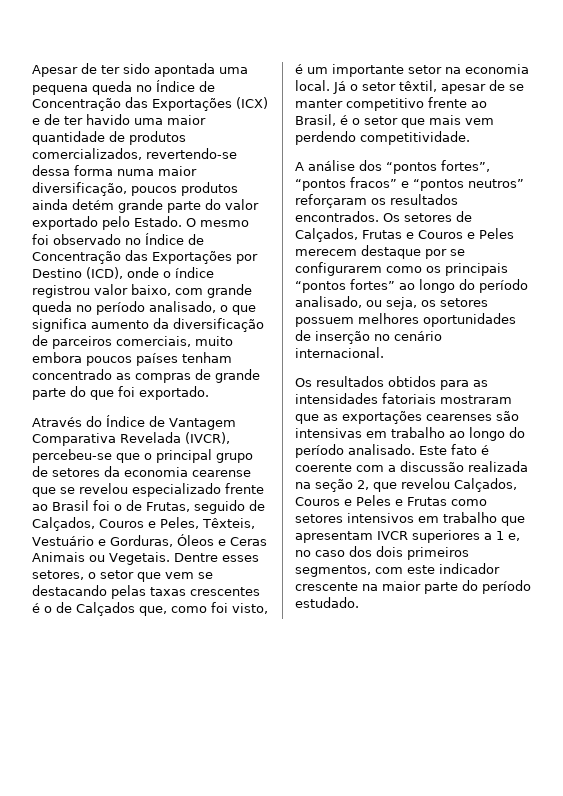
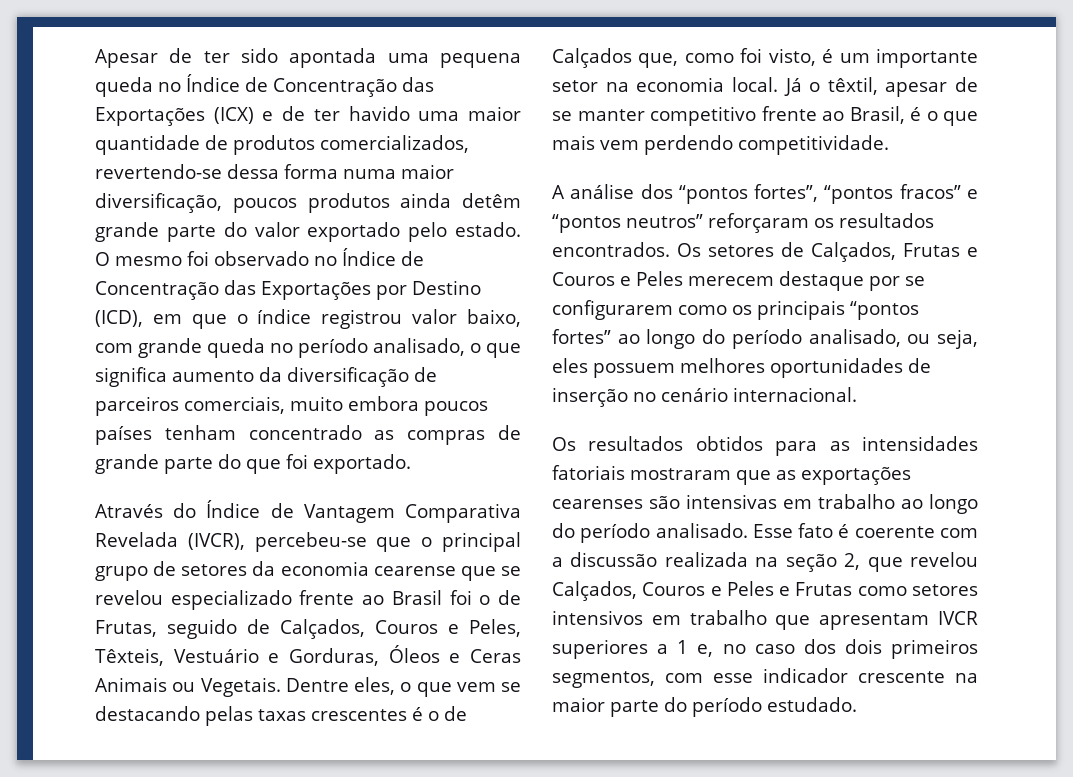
[72,199,114,210] detém -> [462,193,521,208] detêm
[134,216,182,227] Estado. -> [455,222,521,237] estado.
[127,267,159,278] onde -> [152,314,227,329] em que
[221,555,259,562] [32,570,134,580] esses setores, o setor -> [354,677,412,695] eles, o
[362,82,396,91] setor -> (821, 87) none
[364,116,398,125] setor -> (938, 116) none
[421,298,488,307] os setores -> [552,358,588,373] eles
[419,446,447,455] Este -> [752,524,793,538] Esse
[407,565,435,574] este -> [713,673,753,683] esse

